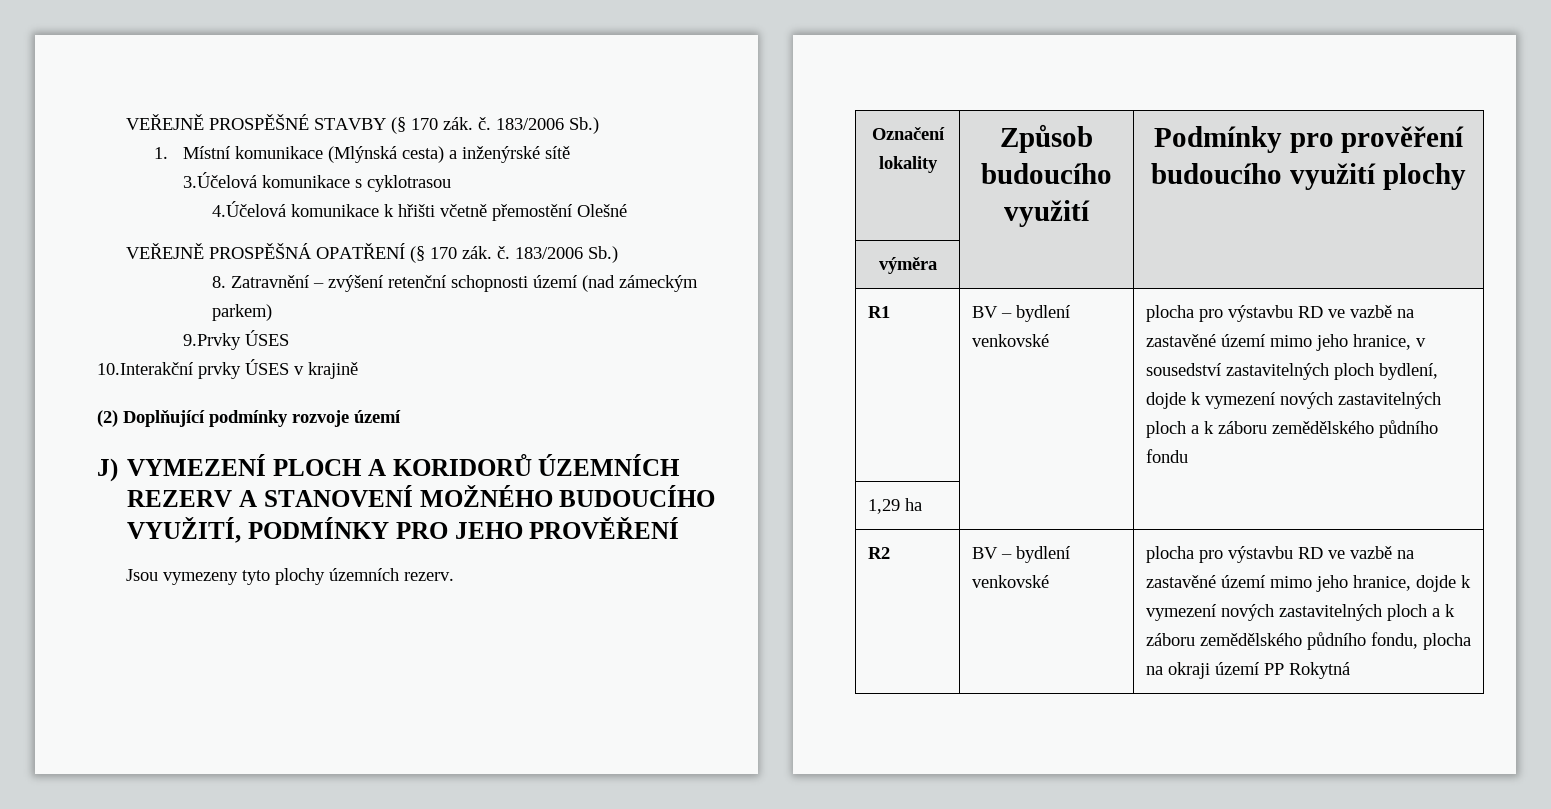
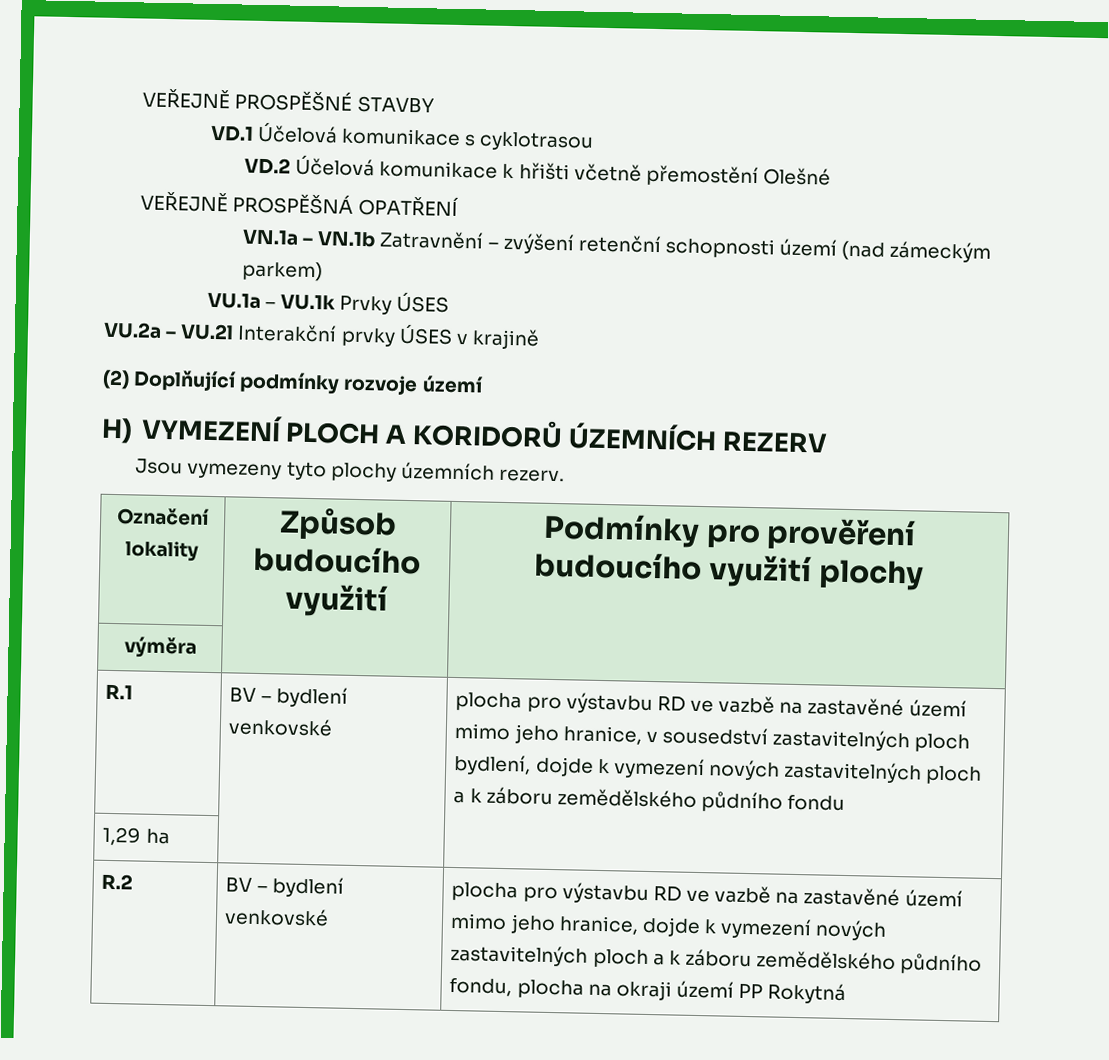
[390,117,599,134] [154,146,571,163] [183,172,258,188] (§ 170 zák. č. 183/2006 Sb.) // 1. Místní komunikace (Mlýnská cesta) a inženýrské sítě // 3.Účelová -> [209,121,338,144] // VD.1 Účelová
[211,201,286,217] 4.Účelová -> [244,154,376,177] VD.2 Účelová
[409,246,618,263] [211,276,226,288] (§ 170 zák. č. 183/2006 Sb.) // 8. -> [242,229,377,248] // VN.1a – VN.1b
[183,330,290,350] [97,362,193,375] 9.Prvky ÚSES // 10.Interakční -> [206,291,450,315] [103,321,338,343] VU.1a – VU.1k Prvky ÚSES // VU.2a – VU.2l Interakční
[97,458,118,482] J) -> [101,417,133,444] H)
[239,485,716,507] [127,517,680,543] A STANOVENÍ MOŽNÉHO BUDOUCÍHO VYUŽITÍ, PODMÍNKY PRO JEHO PROVĚŘENÍ -> (828, 442) none
[867,306,890,318] R1 -> [105,684,134,700] R.1
[867,547,890,559] R2 -> [101,873,134,890] R.2

